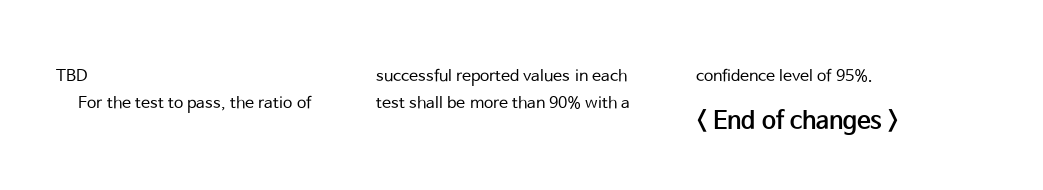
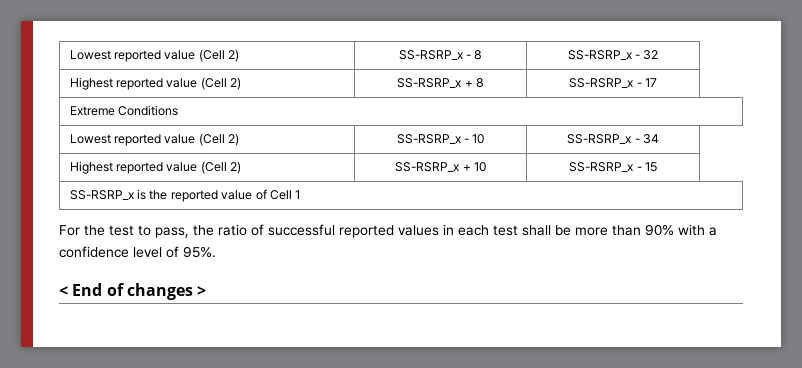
[56,69,88,81] TBD -> [69,49,240,62] [398,50,483,60] [567,50,659,60] [69,77,242,90] [397,78,484,88] [569,78,657,88] [69,105,179,116] [69,133,240,146] [396,134,485,144] [567,134,659,144] [69,161,242,174] [395,162,486,172] [569,162,657,172] [69,189,301,202] Lowest reported value (Cell 2) | SS-RSRP_x - 8 | SS-RSRP_x - 32 // Highest reported value (Cell 2) | SS-RSRP_x + 8 | SS-RSRP_x - 17 // Extreme Conditions // Lowest reported value (Cell 2) | SS-RSRP_x - 10 | SS-RSRP_x - 34 // Highest reported value (Cell 2) | SS-RSRP_x + 10 | SS-RSRP_x - 15 // SS-RSRP_x is the reported value of Cell 1

